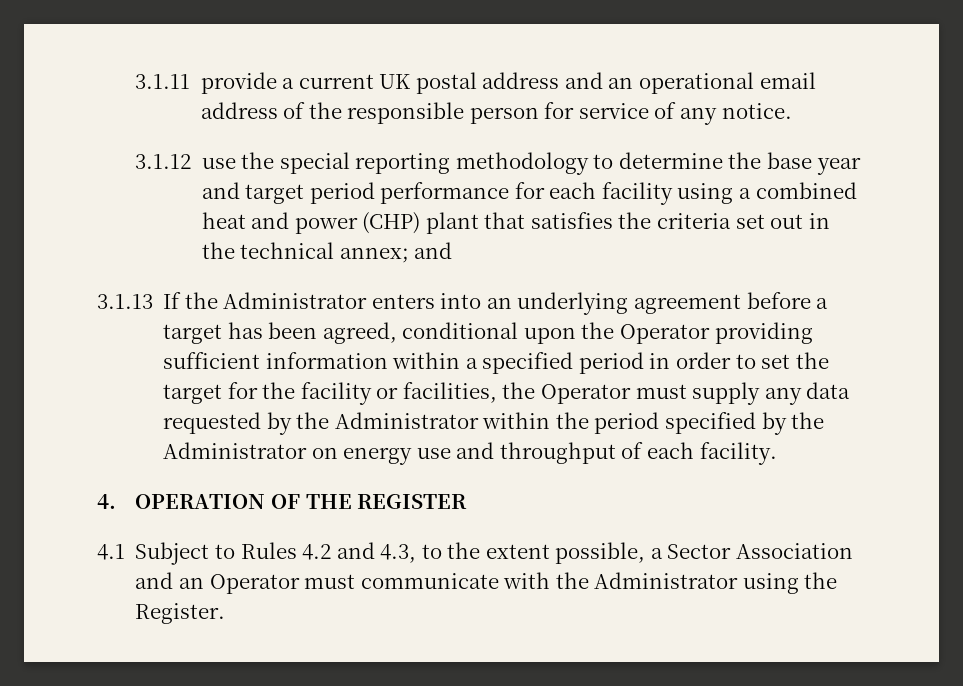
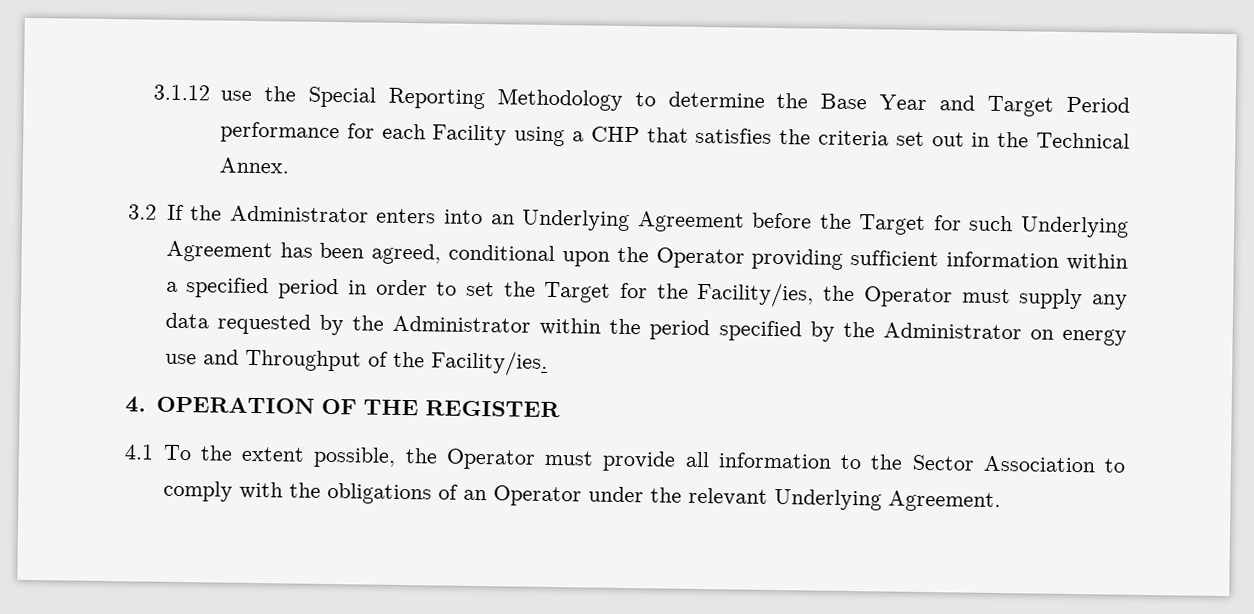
[135,72,816,94] [200,102,792,125] [135,152,861,175] [201,182,375,204] 3.1.11 provide a current UK postal address and an operational email address of the responsible person for service of any notice. // 3.1.12 use the special reporting methodology to determine the base year and target period -> [153,84,1130,117] 3.1.12 use the Special Reporting Methodology to determine the Base Year and Target Period
[601,182,673,205] facility -> [432,124,508,146] Facility
[755,182,857,199] [201,212,479,234] combined heat and power (CHP) plant -> [590,126,640,143] CHP
[240,242,453,263] [97,294,153,309] technical annex; and // 3.1.13 -> [1036,132,1130,149] [218,157,289,174] [128,204,157,220] Technical Annex. // 3.2
[517,292,829,315] [163,324,223,344] underlying agreement before a target -> [522,209,1129,238] [165,240,273,263] Underlying Agreement before the Target for such Underlying Agreement
[163,384,223,404] target -> [544,281,612,303] Target
[300,382,497,405] facility or facilities, -> [697,281,815,308] Facility/ies,
[499,442,777,465] throughput of each facility. -> [244,349,548,376] Throughput of the Facility/ies.
[135,542,853,565] [135,572,838,594] [135,603,226,624] Subject to Rules 4.2 and 4.3, to the extent possible, a Sector Association and an Operator must communicate with the Administrator using the Register. -> [162,444,1126,473] [162,480,1001,513] To the extent possible, the Operator must provide all information to the Sector Association to comply with the obligations of an Operator under the relevant Underlying Agreement.

